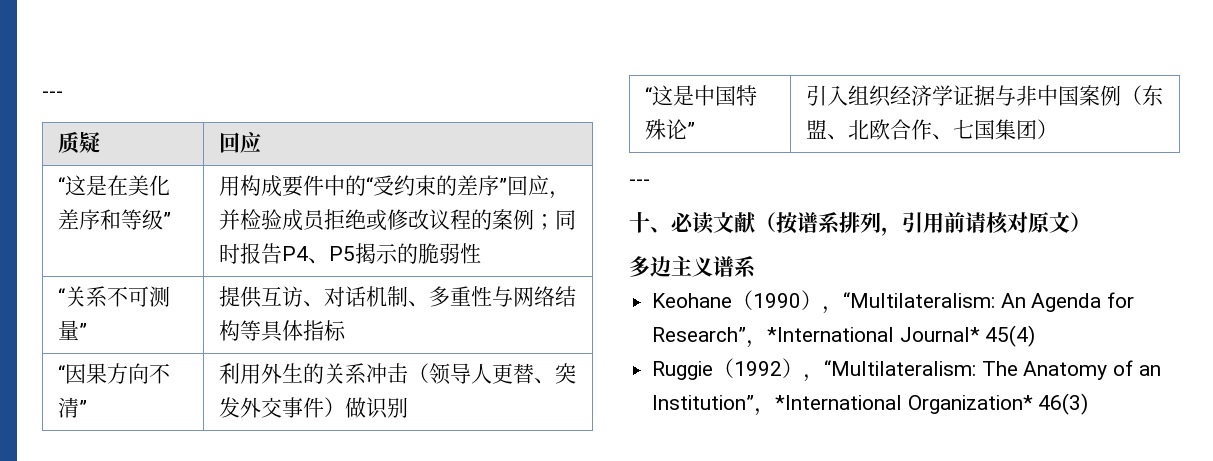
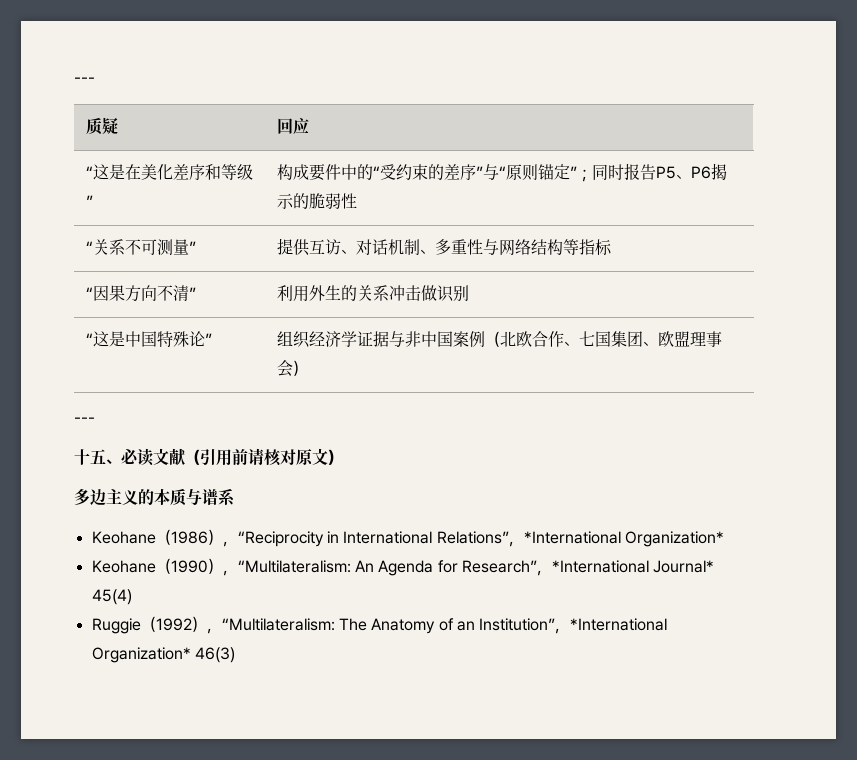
[219,176,241,196] 用 -> (93, 201) none
[507,175,571,199] [219,209,577,231] [219,243,356,264] 回应，并检验成员拒绝或修改议程的案例；同时报告P4、P5 -> [482,163,711,182] 与“原则锚定”；同时报告P5、P6
[261,320,304,342] 具体 -> (579, 247) none
[408,363,577,385] [219,397,346,418] （领导人更替、突发外交事件） -> (421, 293) none
[806,85,849,106] 引入 -> (212, 339) none
[1142,85,1164,106] [806,120,849,140] 东盟、 -> (500, 339) none
(1038, 129) none -> [642,331,722,347] [276,360,293,377] 、欧盟理事会
(650, 222) none -> [90,449,106,464] 五
[776,212,902,236] 按谱系排列， -> (200, 457) none
[713,256,756,278] 谱系 -> [138,488,235,506] [91,529,724,547] 的本质与谱系 // Keohane（1986），“Reciprocity in International Relations”，*International Organization*

